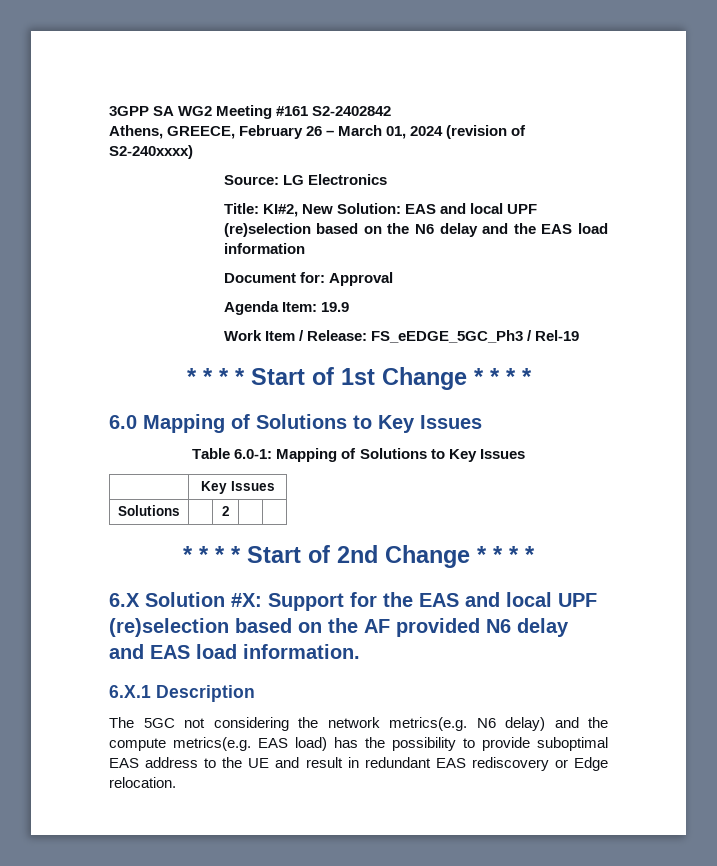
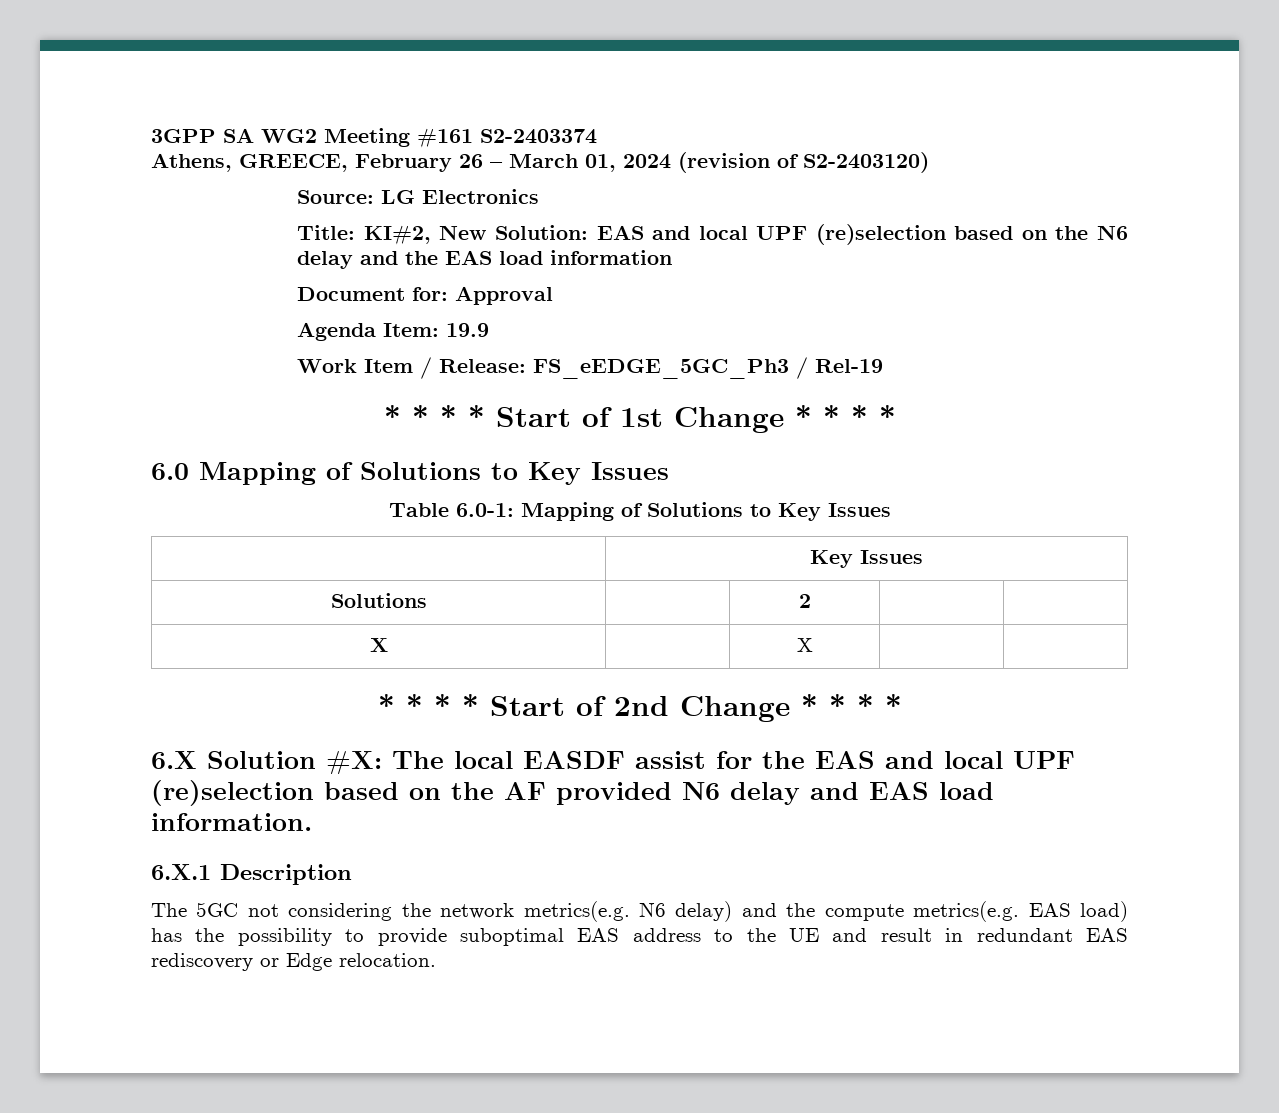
[312,106,392,116] S2-2402842 -> [480,129,597,144] S2-2403374
[109,145,193,159] S2-240xxxx) -> [803,152,929,173] S2-2403120)
(230, 511) none -> [369,638,388,652] [796,638,813,652] // X | | X | |
[268,593,344,611] Support -> [392,751,706,769] The local EASDF assist

